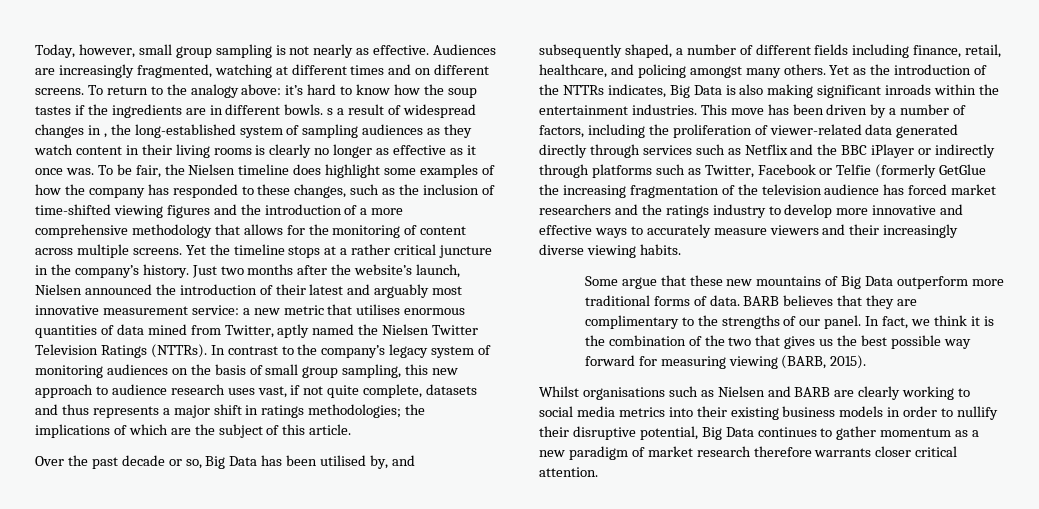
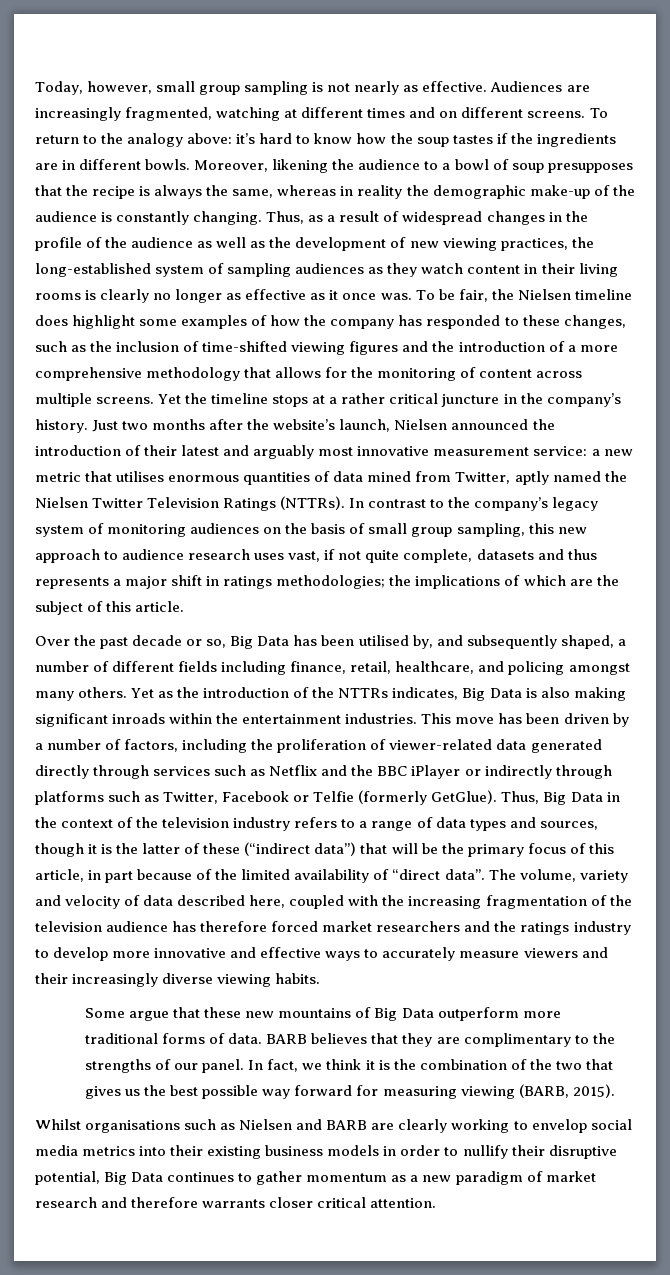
[327,108,334,115] s -> [194,159,633,173] [35,185,635,199] [35,211,324,225] Moreover, likening the audience to a bowl of soup presupposes that the recipe is always the same, whereas in reality the demographic make-up of the audience is constantly changing. Thus, as
[103,133,107,138] , -> [565,211,588,222] [35,237,568,251] the profile of the audience as well as the development of new viewing practices,
[939,164,987,175] GetGlue -> [431,790,620,805] [35,817,598,831] [35,842,614,857] [35,869,628,883] [35,895,379,909] GetGlue). Thus, Big Data in the context of the television industry refers to a range of data types and sources, though it is the latter of these (“indirect data”) that will be the primary focus of this article, in part because of the limited availability of “direct data”. The volume, variety and velocity of data described here, coupled with
(905, 189) none -> [200,921,268,932] therefore
(971, 392) none -> [531,1119,587,1133] envelop
(751, 451) none -> [101,1197,128,1208] and

